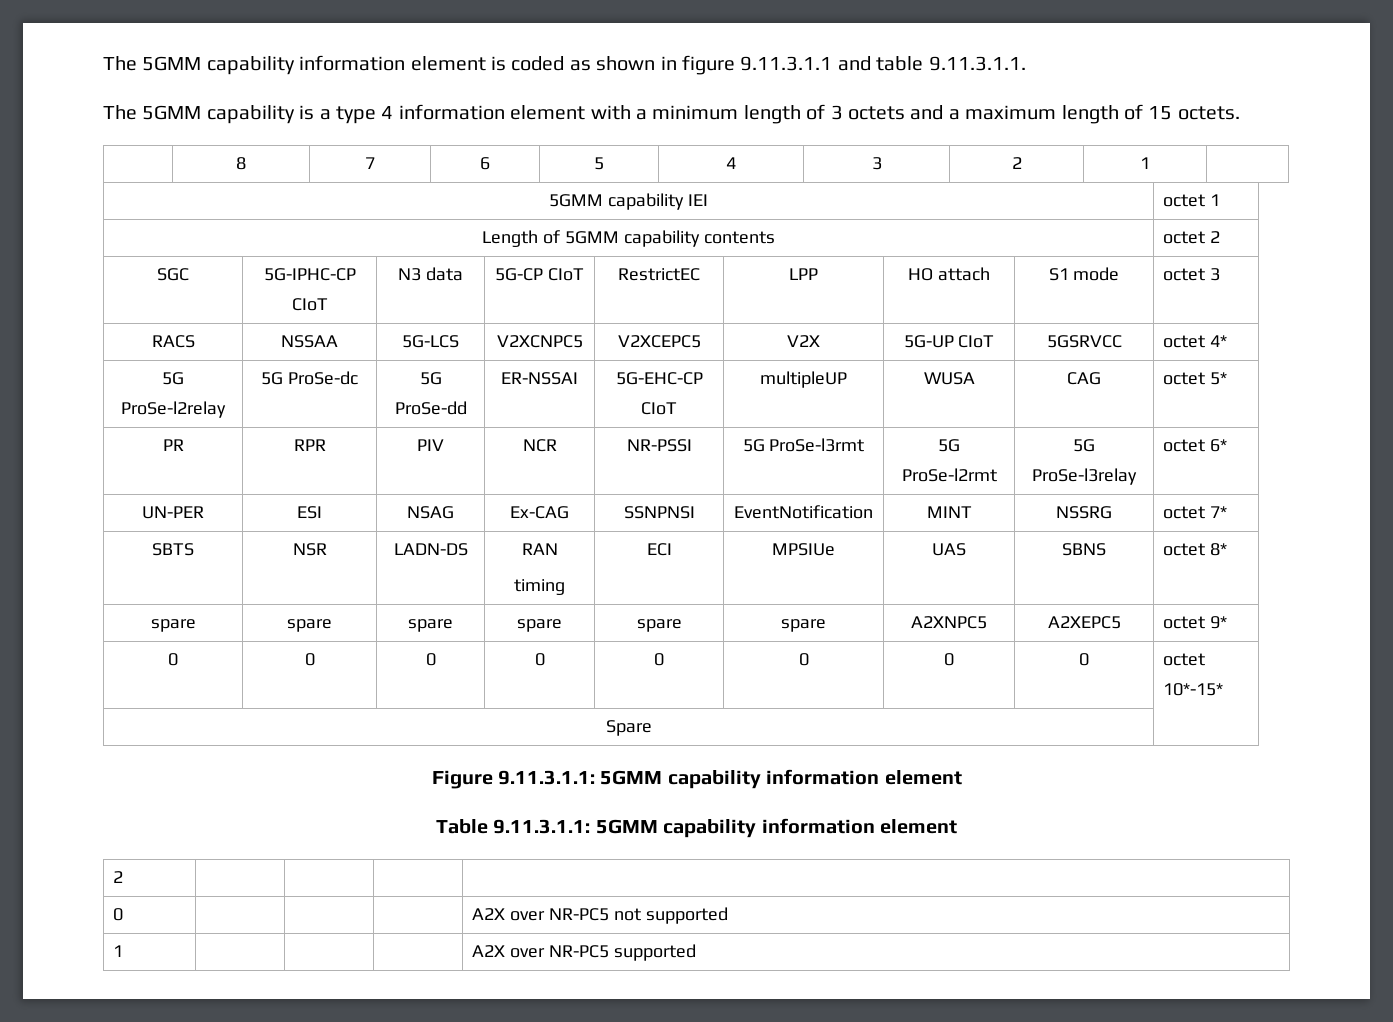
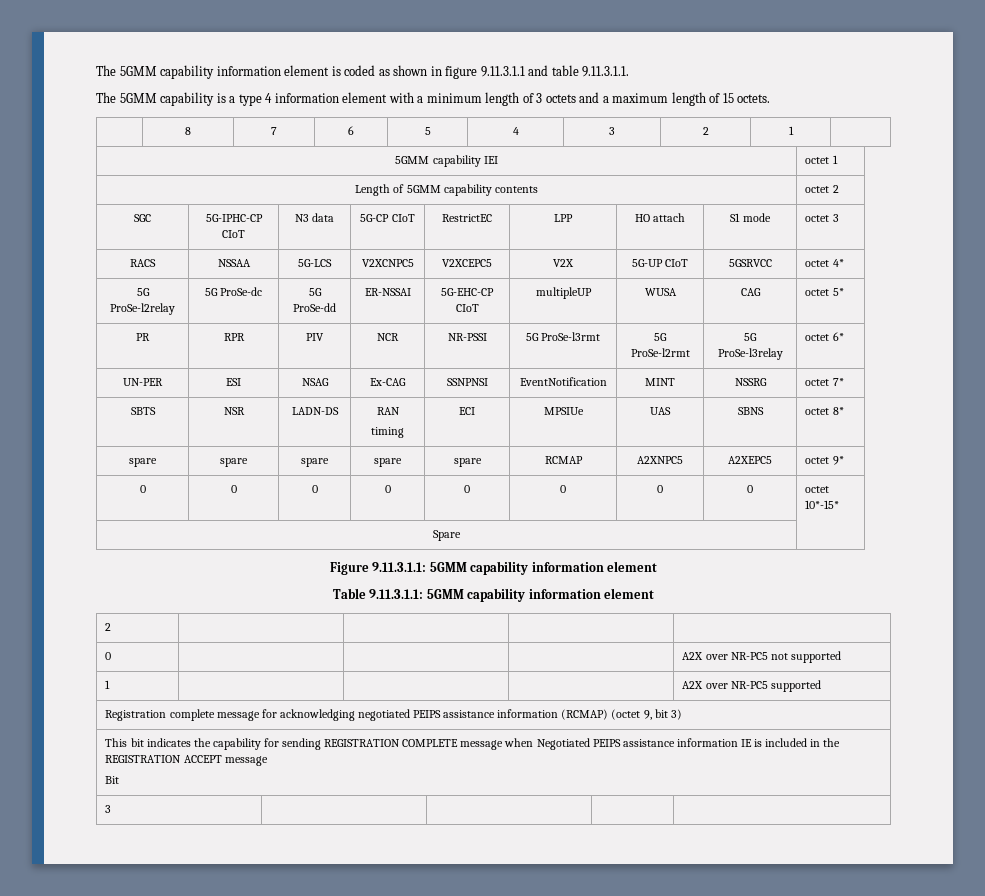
[781,619,826,632] spare -> [544,456,583,464] RCMAP
(696, 952) none -> [105,709,682,721] [105,738,841,750] [105,755,268,766] [105,776,120,784] [105,805,112,813] // Registration complete message for acknowledging negotiated PEIPS assistance information (RCMAP) (octet 9, bit 3) // This bit indicates the capability for sending REGISTRATION COMPLETE message when Negotiated PEIPS assistance information IE is included in the REGISTRATION ACCEPT message // Bit // 3 | | | |

